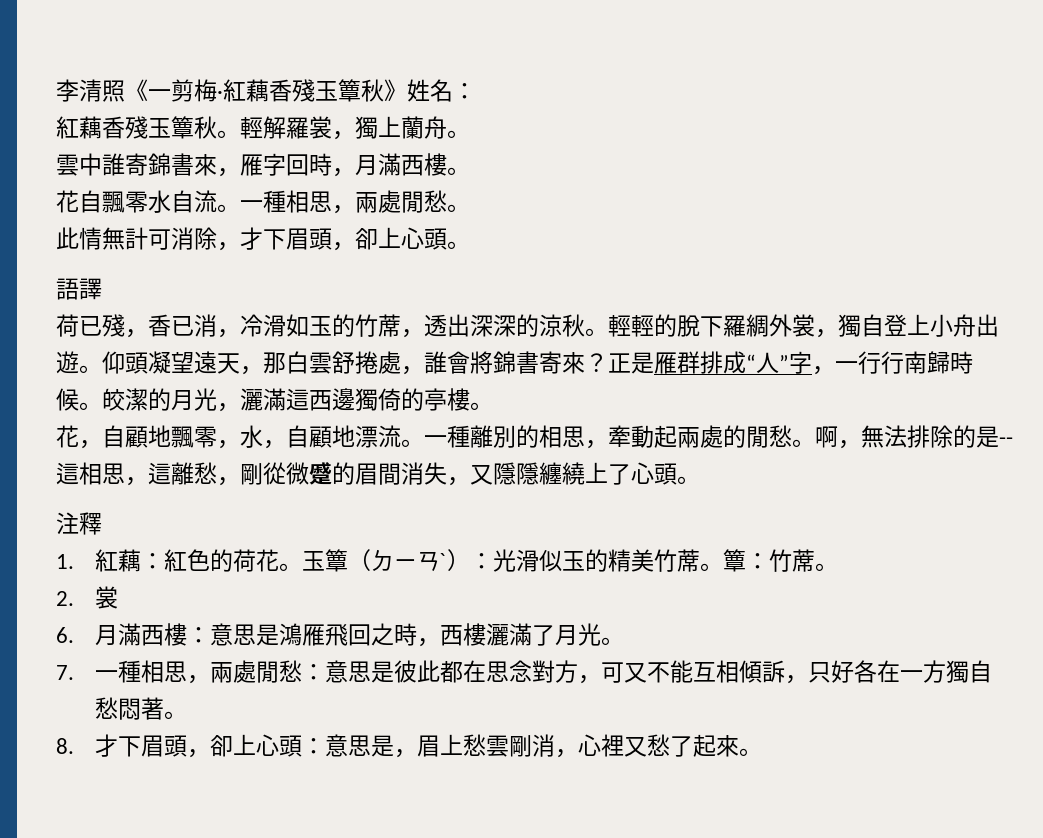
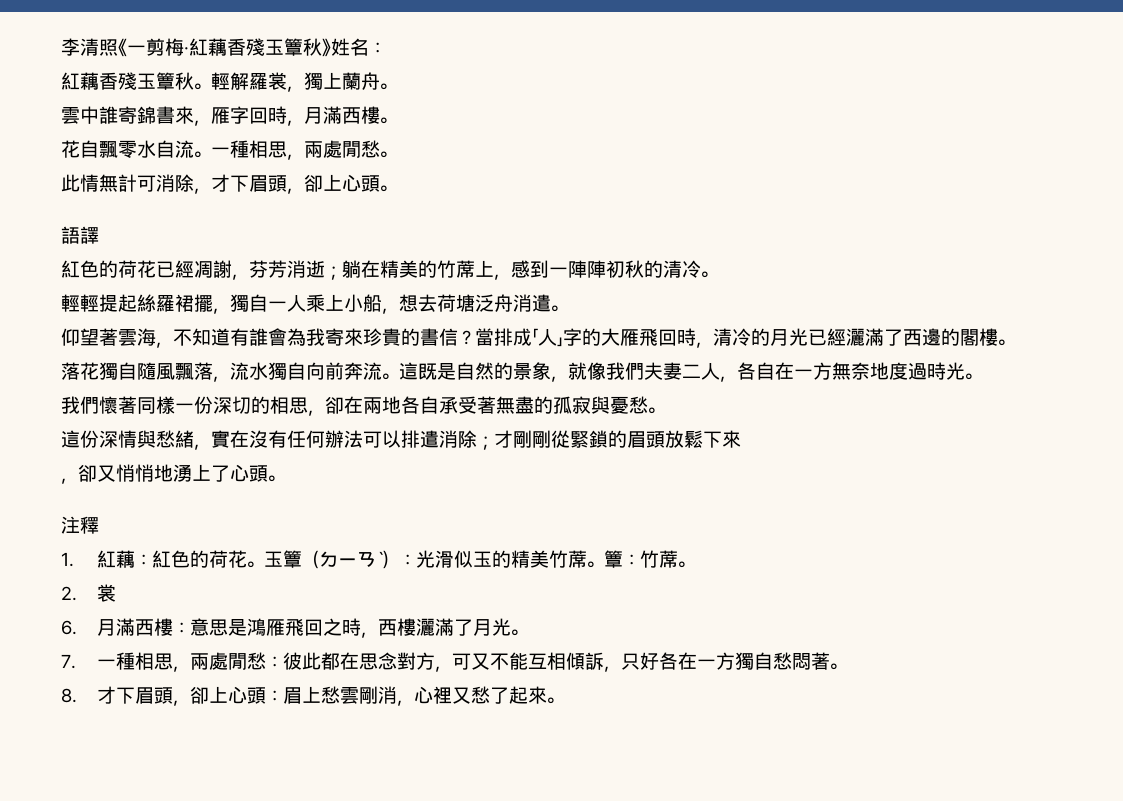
[56,314,999,338] [56,351,973,375] [56,388,493,412] [56,425,1013,449] [56,462,585,486] 荷已殘，香已消，冷滑如玉的竹蓆，透出深深的涼秋。輕輕的脫下羅綢外裳，獨自登上小舟出遊。仰頭凝望遠天，那白雲舒捲處，誰會將錦書寄來？正是雁群排成“人”字，一行行南歸時候。皎潔的月光，灑滿這西邊獨倚的亭樓。 // 花，自顧地飄零，水，自顧地漂流。一種離別的相思，牽動起兩處的閒愁。啊，無法排除的是--這相思，這離愁，剛從微蹙的眉間消失，又隱隱纏繞 -> [61,260,718,280] [61,294,568,314] [61,328,1015,348] [61,362,982,382] [61,396,665,416] [61,430,741,450] [61,464,192,484] 紅色的荷花已經凋謝，芬芳消逝；躺在精美的竹蓆上，感到一陣陣初秋的清冷。 // 輕輕提起絲羅裙擺，獨自一人乘上小船，想去荷塘泛舟消遣。 // 仰望著雲海，不知道有誰會為我寄來珍貴的書信？當排成「人」字的大雁飛回時，清冷的月光已經灑滿了西邊的閣樓。 // 落花獨自隨風飄落，流水獨自向前奔流。這既是自然的景象，就像我們夫妻二人，各自在一方無奈地度過時光。 // 我們懷著同樣一份深切的相思，卻在兩地各自承受著無盡的孤寂與憂愁。 // 這份深情與愁緒，實在沒有任何辦法可以排遣消除；才剛剛從緊鎖的眉頭放鬆下來 // ，卻又悄悄地湧
[325,660,395,683] 意思是 -> (283, 662) none
[325,734,418,758] 意思是， -> (283, 696) none

